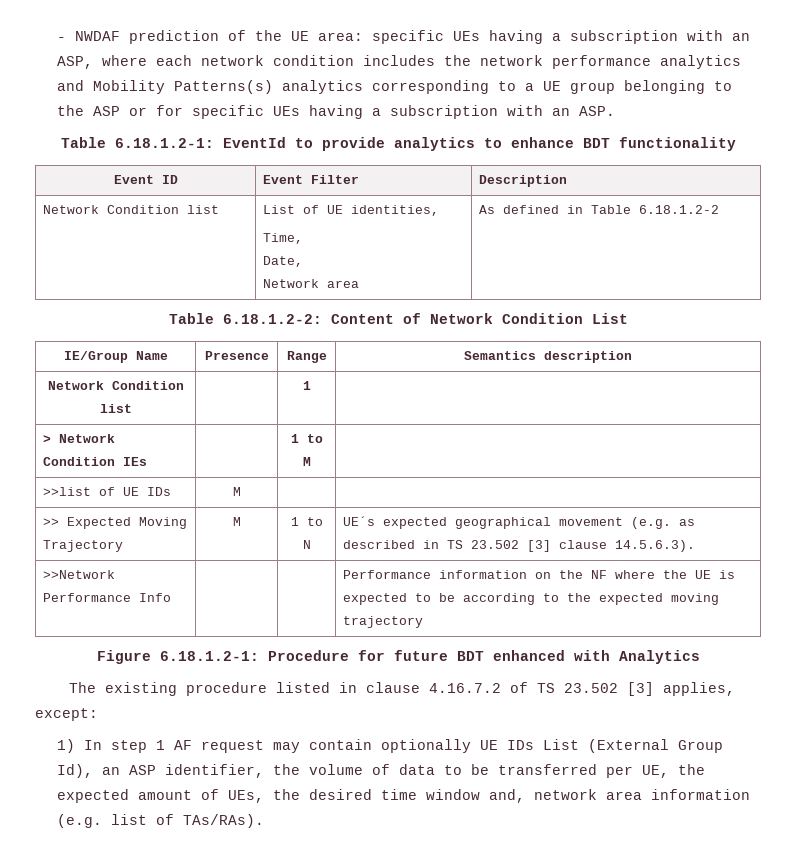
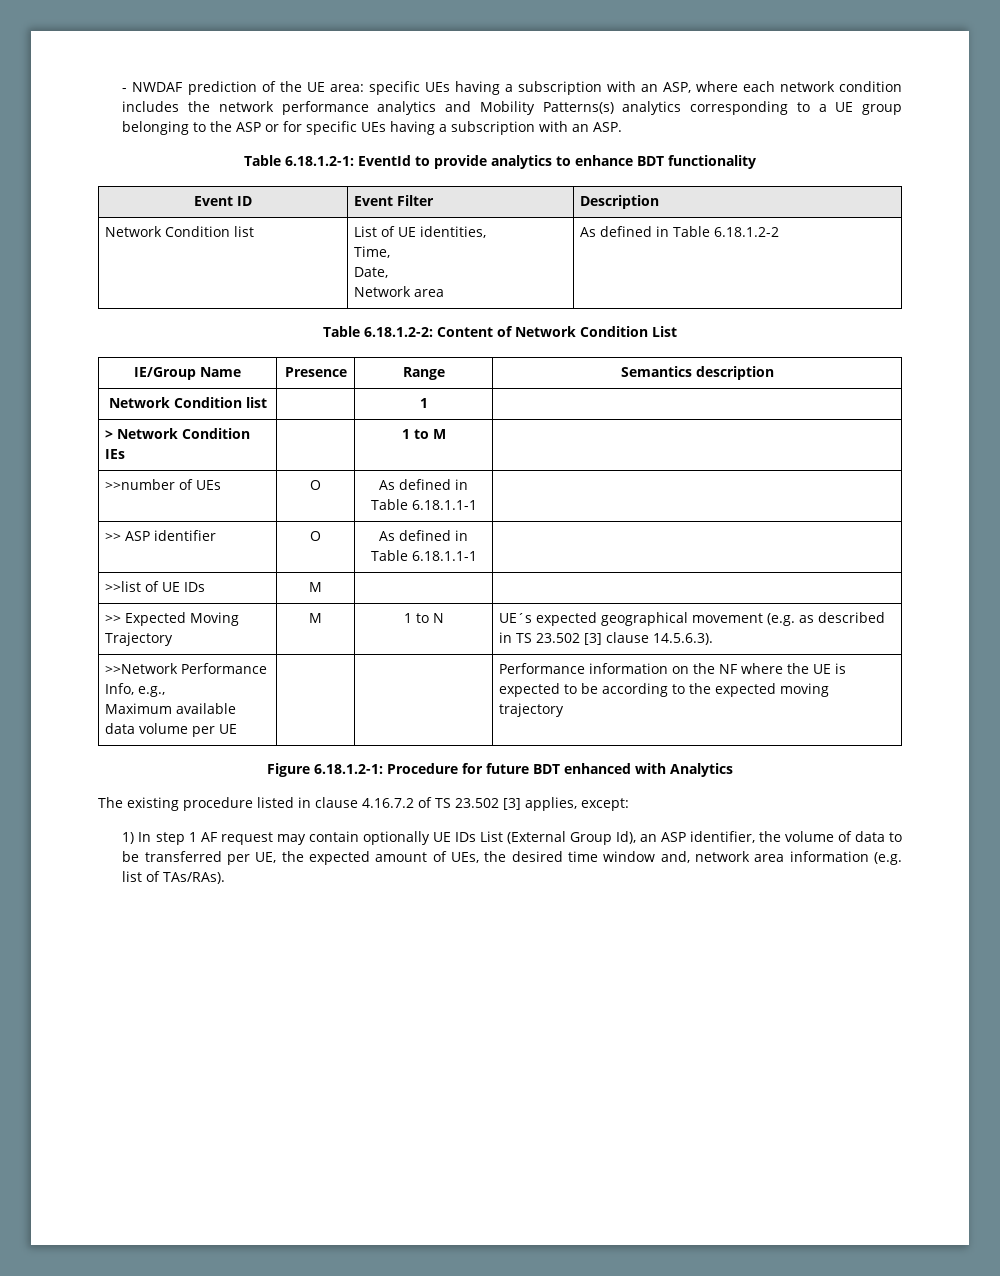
(311, 461) none -> [105,479,222,490] [310,480,321,490] [379,479,468,490] [370,499,477,510] [105,530,217,541] [310,531,321,541] [379,530,468,541] [370,550,477,561] // >>number of UEs | O | As defined in Table 6.18.1.1-1 | // >> ASP identifier | O | As defined in Table 6.18.1.1-1 |
[139,593,172,602] Info -> [105,683,166,697] [105,703,237,714] [105,723,238,737] Info, e.g., // Maximum available data volume per UE

